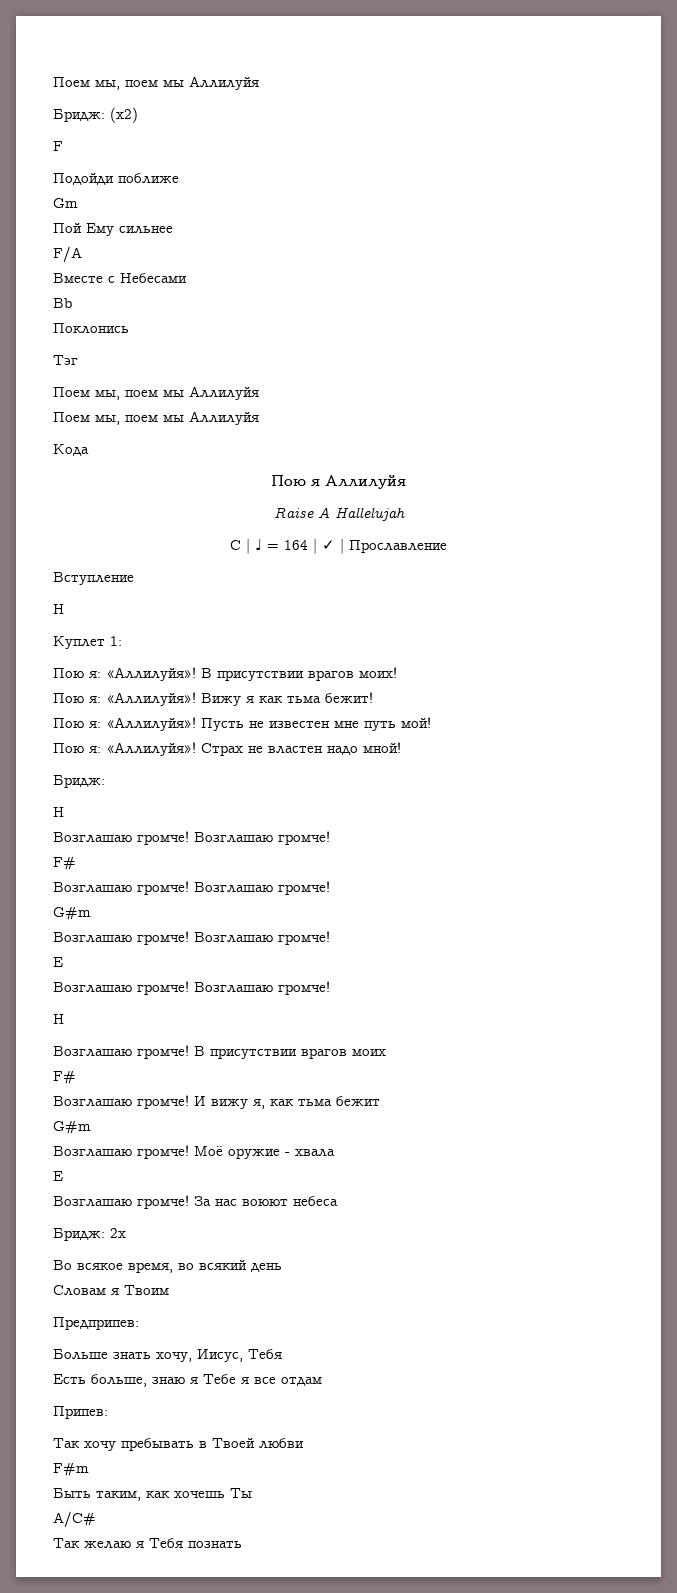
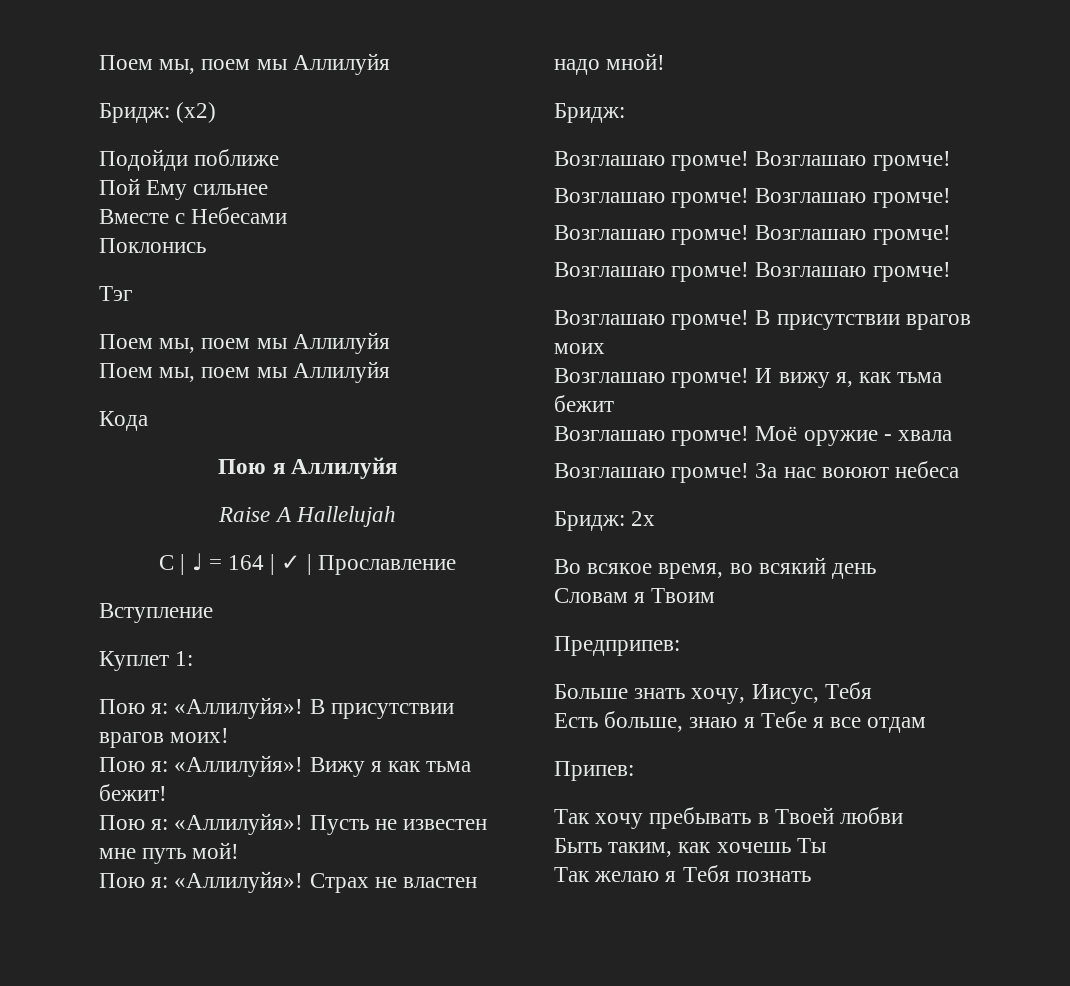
[53,141,63,151] // F -> (217, 112) none
[53,198,78,208] // Gm -> (280, 157) none
[53,246,82,263] // F/A -> (269, 189) none
[53,298,72,308] // Bb -> (288, 215) none
[53,604,64,614] // H -> (213, 613) none
[53,807,64,817] [53,831,330,845] [53,856,76,870] [53,881,330,895] [53,906,91,920] [53,931,330,945] [53,957,63,967] [53,981,330,995] [53,1014,64,1024] H // Возглашаю громче! Возглашаю громче! // F# // Возглашаю громче! Возглашаю громче! // G#m // Возглашаю громче! Возглашаю громче! // E // Возглашаю громче! Возглашаю громче! // H -> [554,151,951,171] [554,188,951,208] [554,225,951,245] [554,262,951,282] Возглашаю громче! Возглашаю громче! // Возглашаю громче! Возглашаю громче! // Возглашаю громче! Возглашаю громче! // Возглашаю громче! Возглашаю громче!
[53,1070,76,1084] // F# -> (605, 348) none
[53,1120,91,1134] // G#m -> (614, 403) none
[53,1171,63,1181] // E -> (953, 435) none
[53,1462,89,1476] // F#m -> (904, 815) none
[53,1511,96,1528] // A/C# -> (826, 845) none

